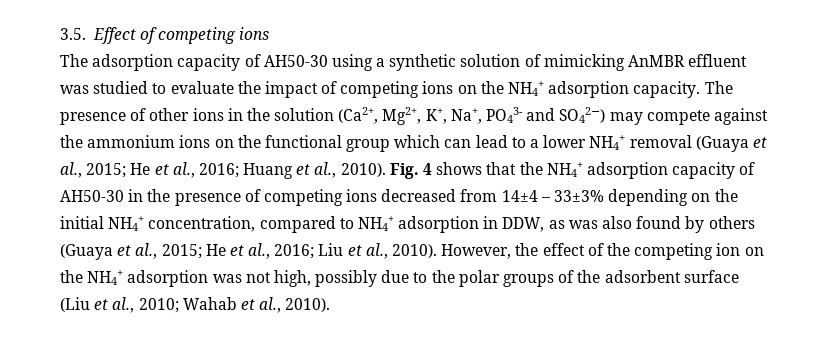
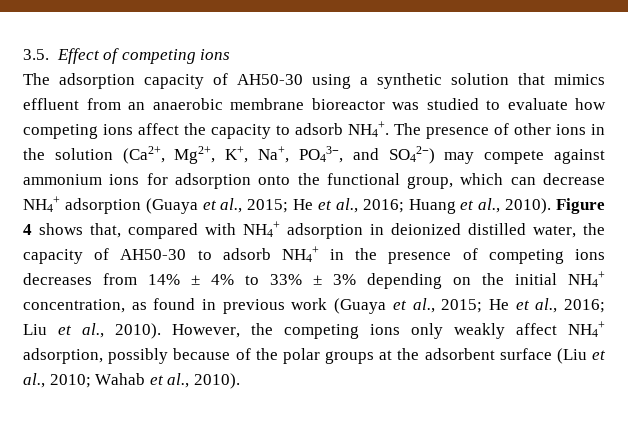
[524,54,748,71] [60,81,701,98] of mimicking AnMBR effluent was studied to evaluate the impact of competing ions on the NH4+ adsorption capacity. -> [518,73,605,85] [23,98,606,110] [23,121,389,139] that mimics effluent from an anaerobic membrane bioreactor was studied to evaluate how competing ions affect the capacity to adsorb NH4+.
[486,107,524,123] PO43- -> [298,146,343,163] PO43−,
[60,135,83,148] the -> (605, 156) none
[214,139,234,148] on -> [146,173,291,189] for adsorption onto
[346,139,391,152] group -> [407,176,454,189] group,
[475,135,692,150] lead to a lower NH4+ removal -> [543,173,605,185] [23,196,141,214] decrease NH4+ adsorption
[389,163,419,179] Fig. -> [555,198,605,214] Figure
[486,162,756,179] [60,190,124,202] that the NH4+ adsorption capacity of AH50-30 -> [90,221,605,239] [23,246,319,264] that, compared with NH4+ adsorption in deionized distilled water, the capacity of AH50-30 to adsorb NH4+
[381,189,605,202] decreased from 14±4 – 33±3% -> [23,273,356,285] decreases from 14% ± 4% to 33% ± 3%
[259,216,755,233] compared to NH4+ adsorption in DDW, as was also found by others -> [131,298,328,314] as found in previous work
[542,243,764,260] [60,270,428,287] effect of the competing ion on the NH4+ adsorption was not high, possibly due to -> [284,321,605,339] [23,348,251,364] competing ions only weakly affect NH4+ adsorption, possibly because of
[558,270,575,283] of -> [379,350,393,360] at

